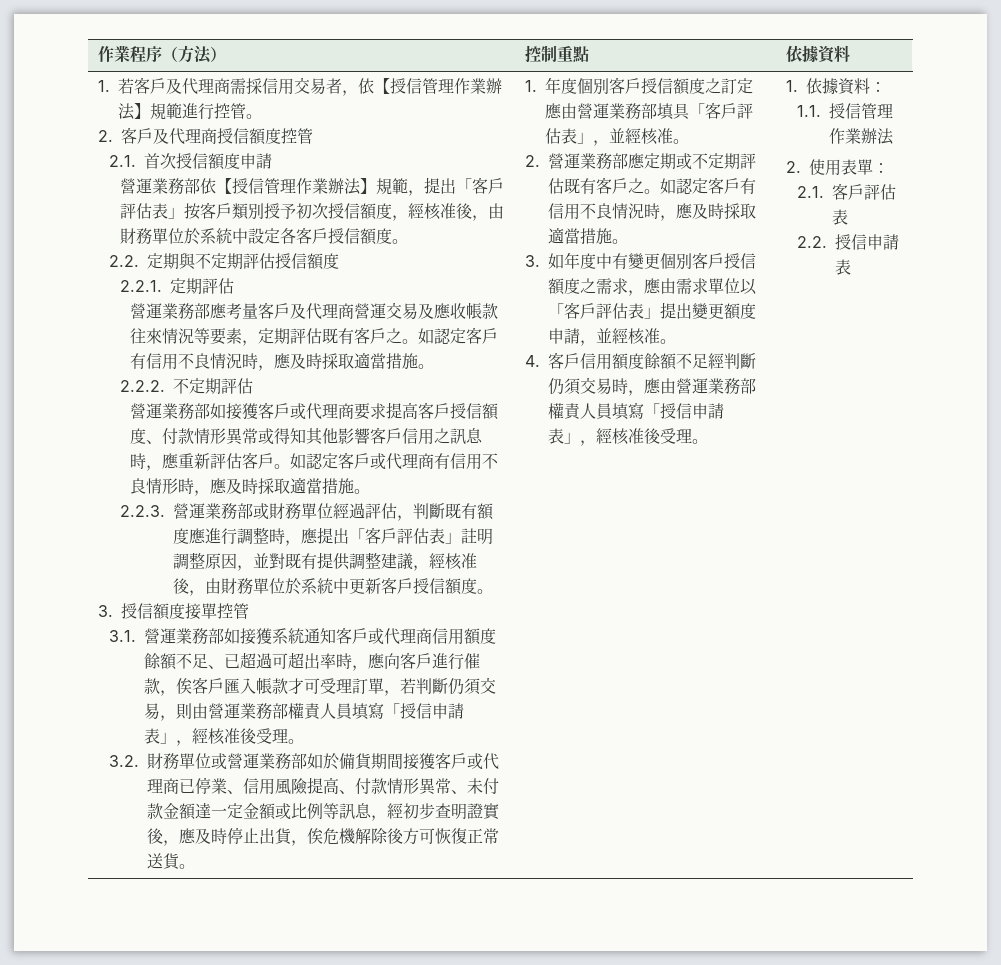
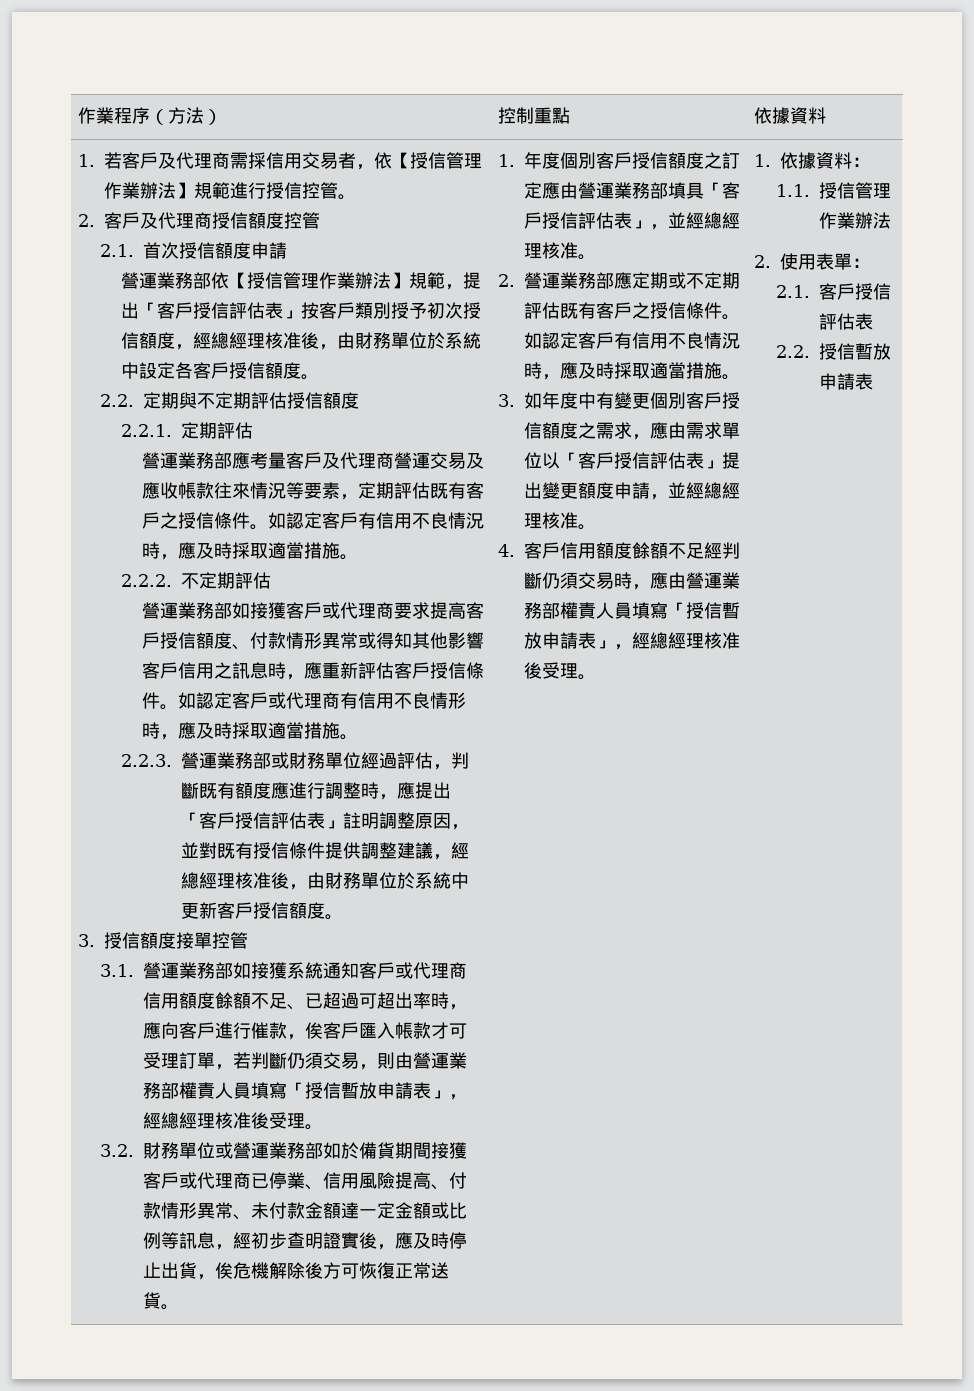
(215, 111) none -> [266,182,303,199] 授信
(504, 186) none -> [193,302,230,319] 授信
(424, 211) none -> [211,332,266,349] 總經理
(403, 336) none -> [178,512,251,529] 授信條件
(275, 461) none -> [430,662,485,679] [142,692,161,709] 授信條件
(397, 536) none -> [235,812,272,829] 授信
(317, 561) none -> [253,842,326,859] 授信條件
(445, 561) none -> [181,872,236,889] 總經理
[432,703,465,719] [144,728,209,746] 申請表」，經 -> [340,1082,467,1100] [142,1112,215,1129] 暫放申請表」，經總經理
(738, 111) none -> [542,212,579,229] 授信
(642, 136) none -> [704,212,741,229] [524,243,543,259] 總經理
(645, 186) none -> [650,302,723,319] 授信條件
(597, 311) none -> [614,452,651,469] 授信
(629, 336) none -> [704,482,741,499] [524,513,543,529] 總經理
[692,403,725,419] [548,428,613,446] 申請表」，經 -> [722,602,741,619] [524,632,705,650] 暫放申請表」，經總經理
(865, 192) none -> [854,283,891,300] 授信
(868, 242) none -> [854,343,891,360] 暫放

